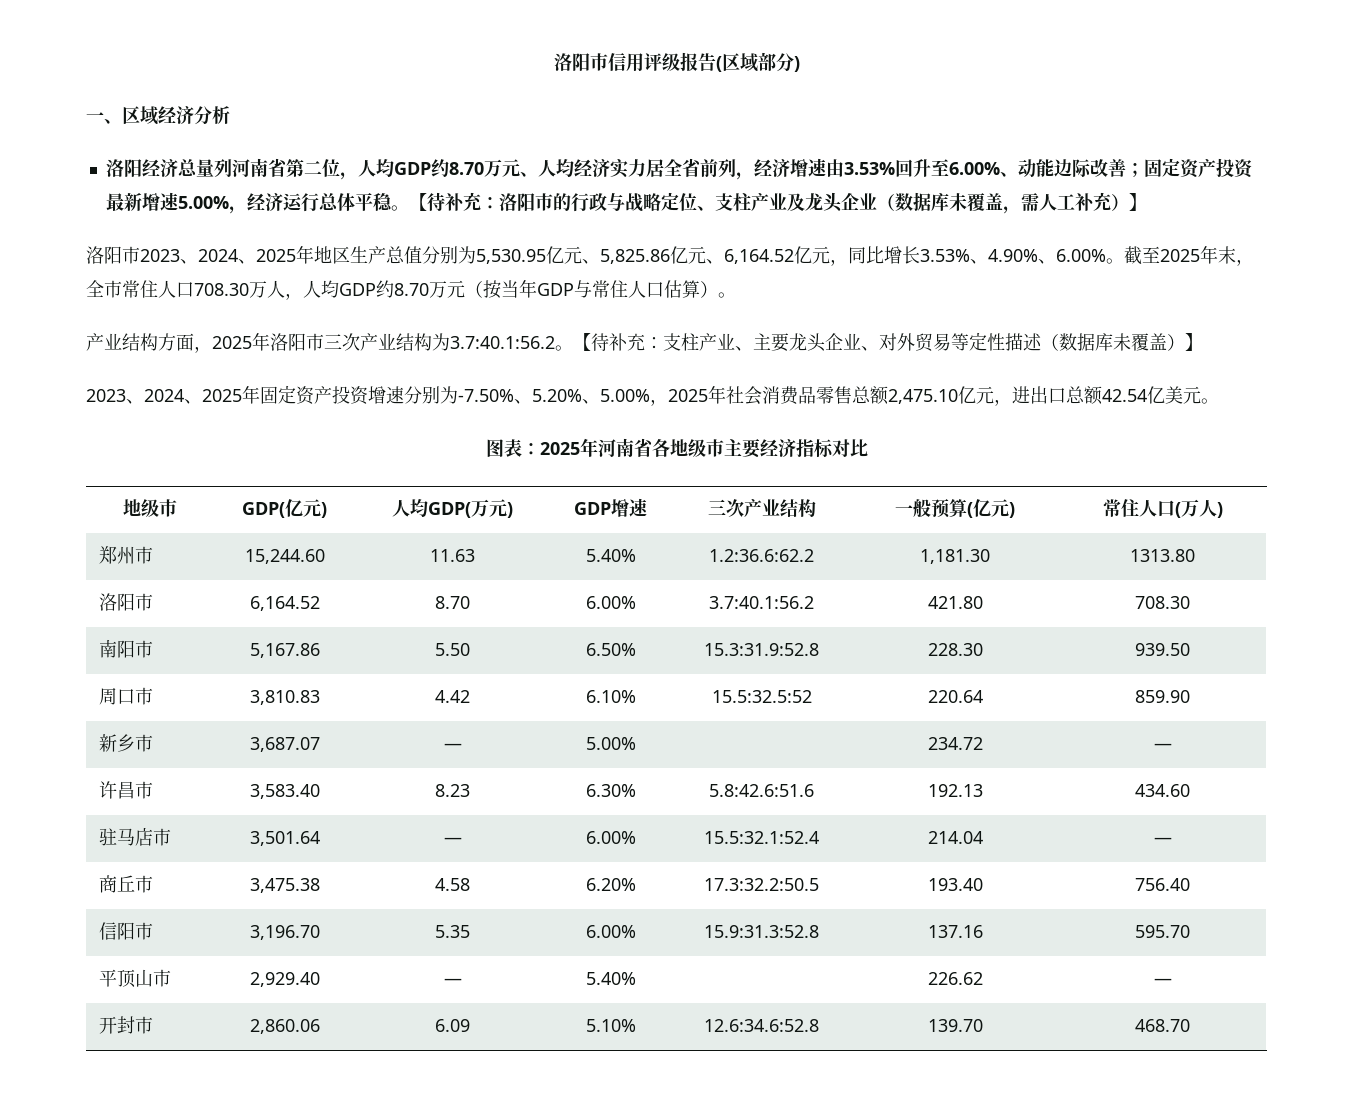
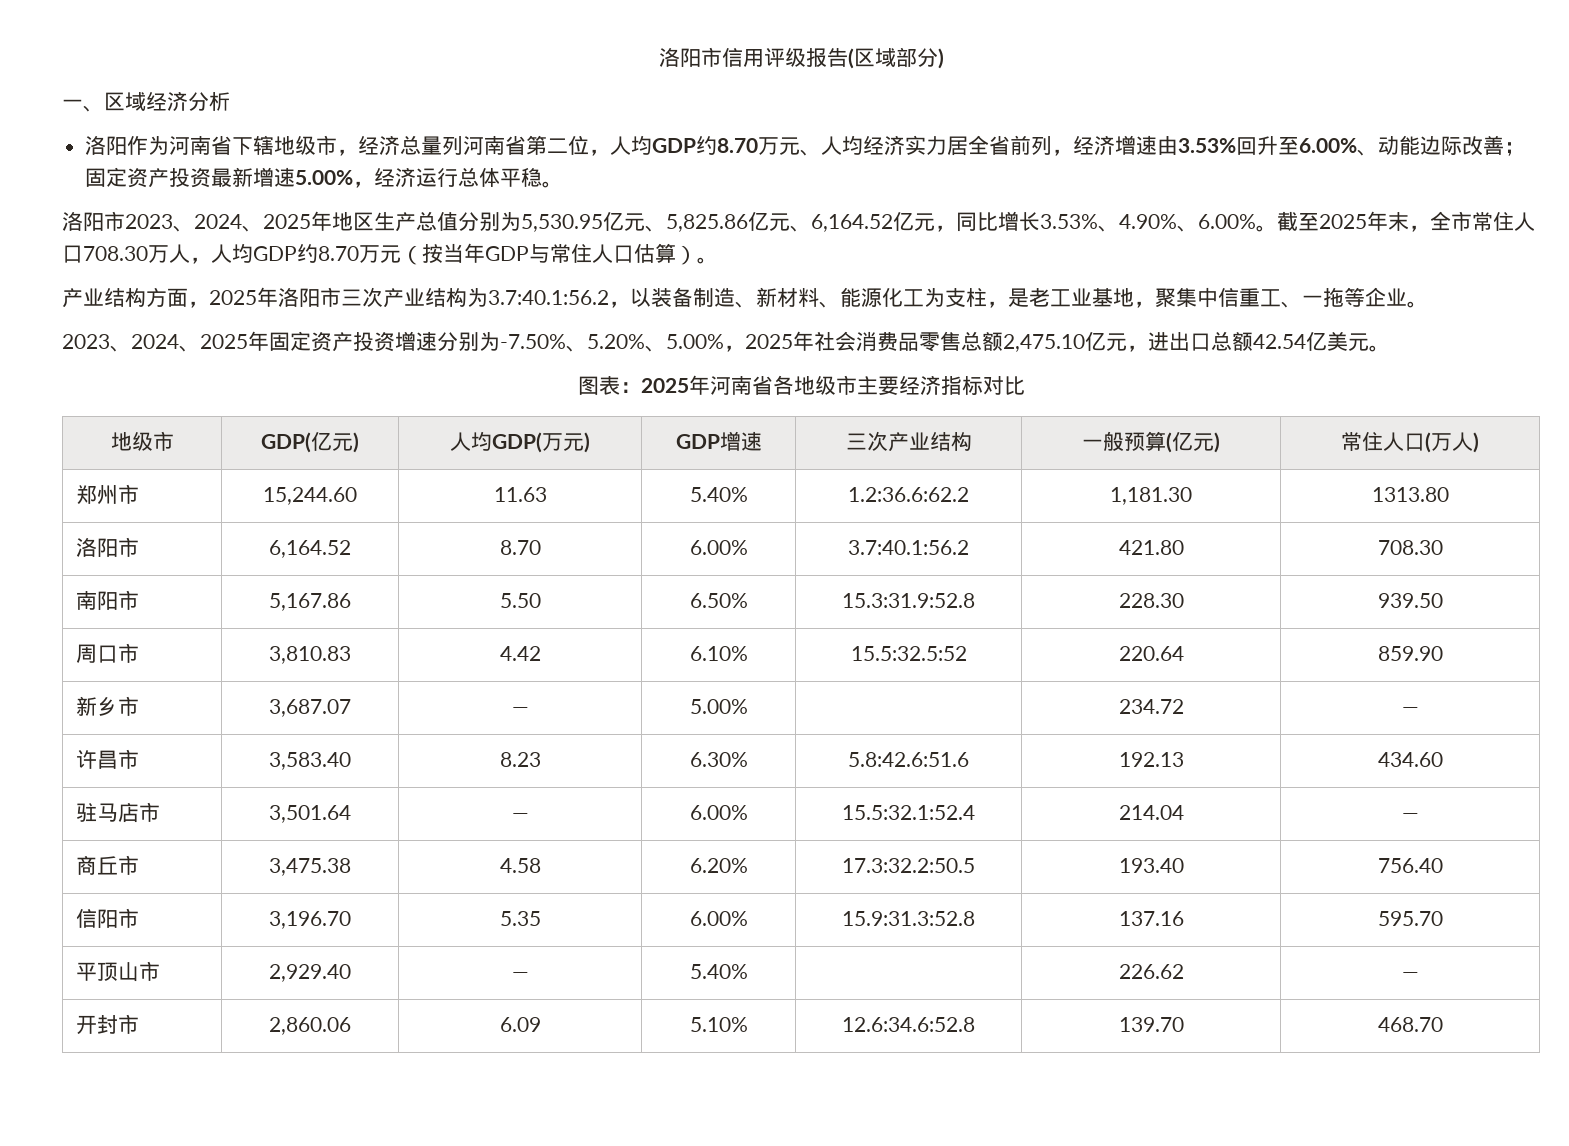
(142, 168) none -> [127,135,359,156] 作为河南省下辖地级市，
[408,192,1147,214] 【待补充：洛阳市的行政与战略定位、支柱产业及龙头企业（数据库未覆盖，需人工补充）】 -> (564, 184) none
[555,332,1203,352] 。【待补充：支柱产业、主要龙头企业、对外贸易等定性描述（数据库未覆盖）】 -> [609,287,1428,308] ，以装备制造、新材料、能源化工为支柱，是老工业基地，聚集中信重工、一拖等企业。

